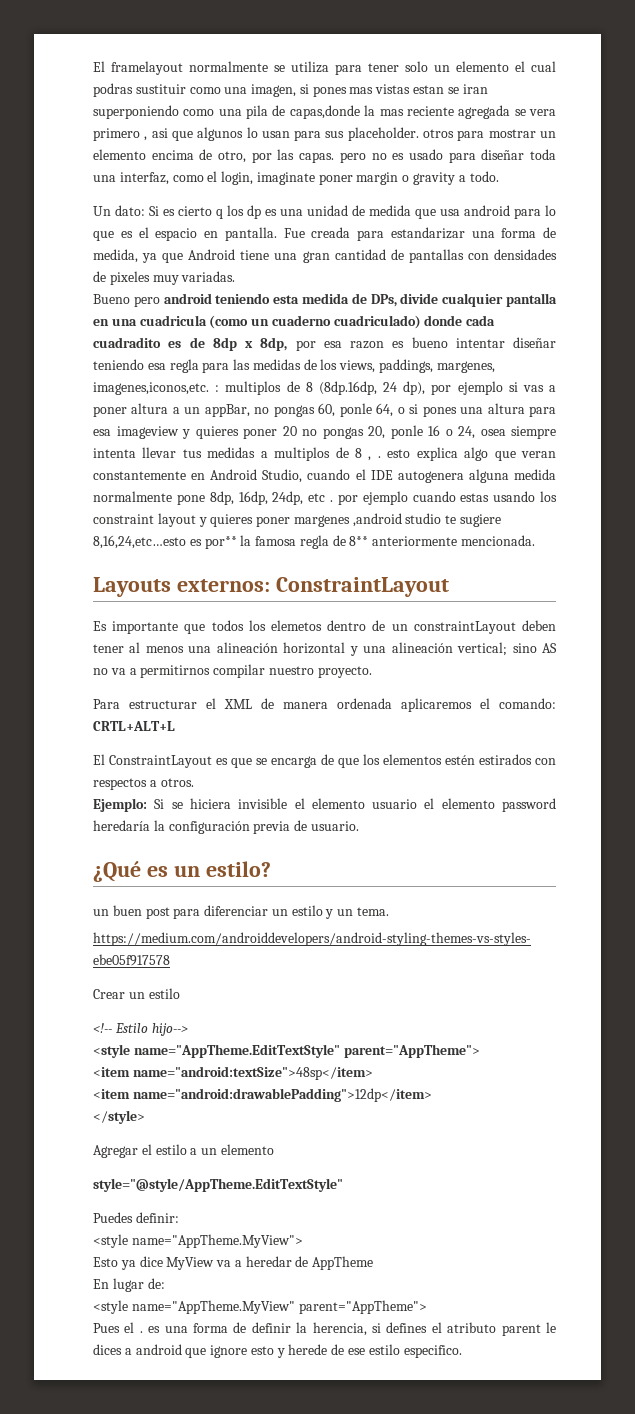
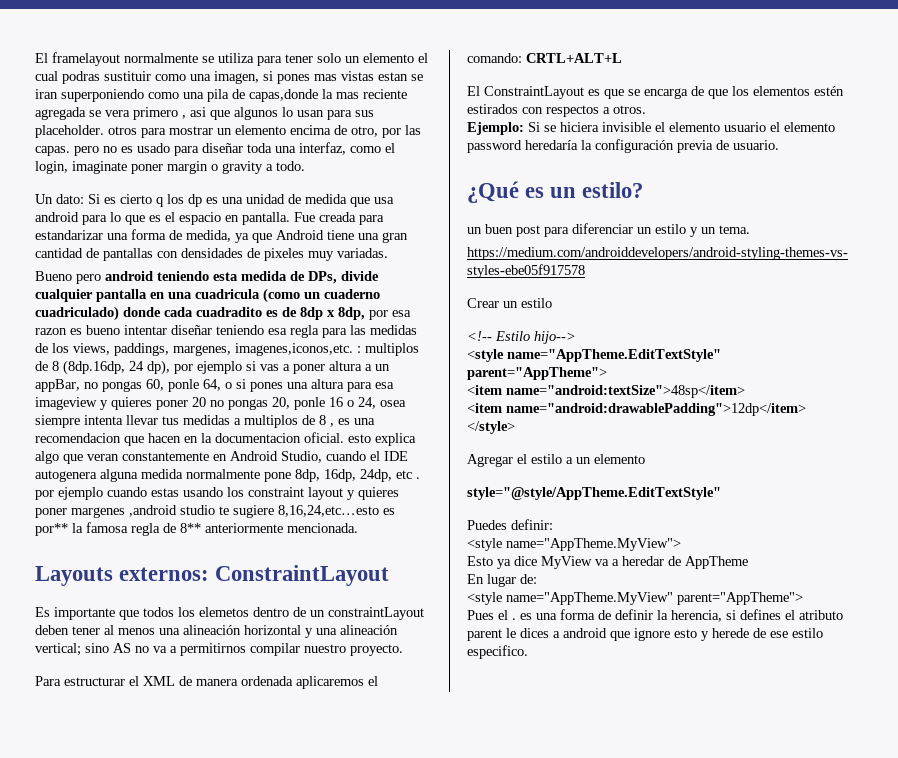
[377,456,381,458] . -> [338,418,375,425] [35,432,344,446] es una recomendacion que hacen en la documentacion oficial.

